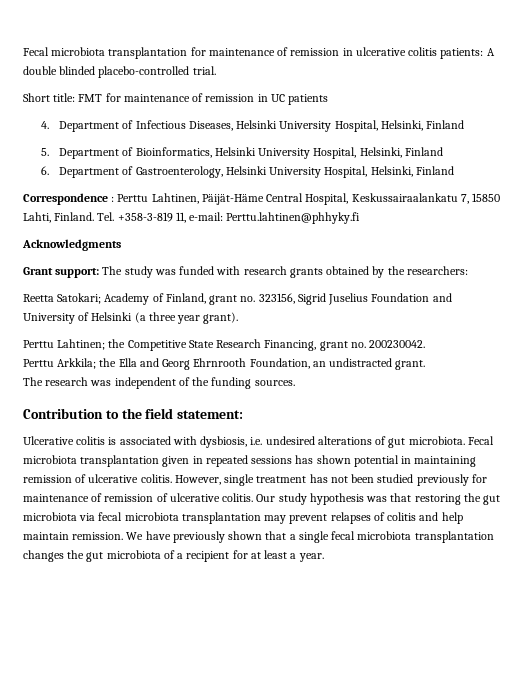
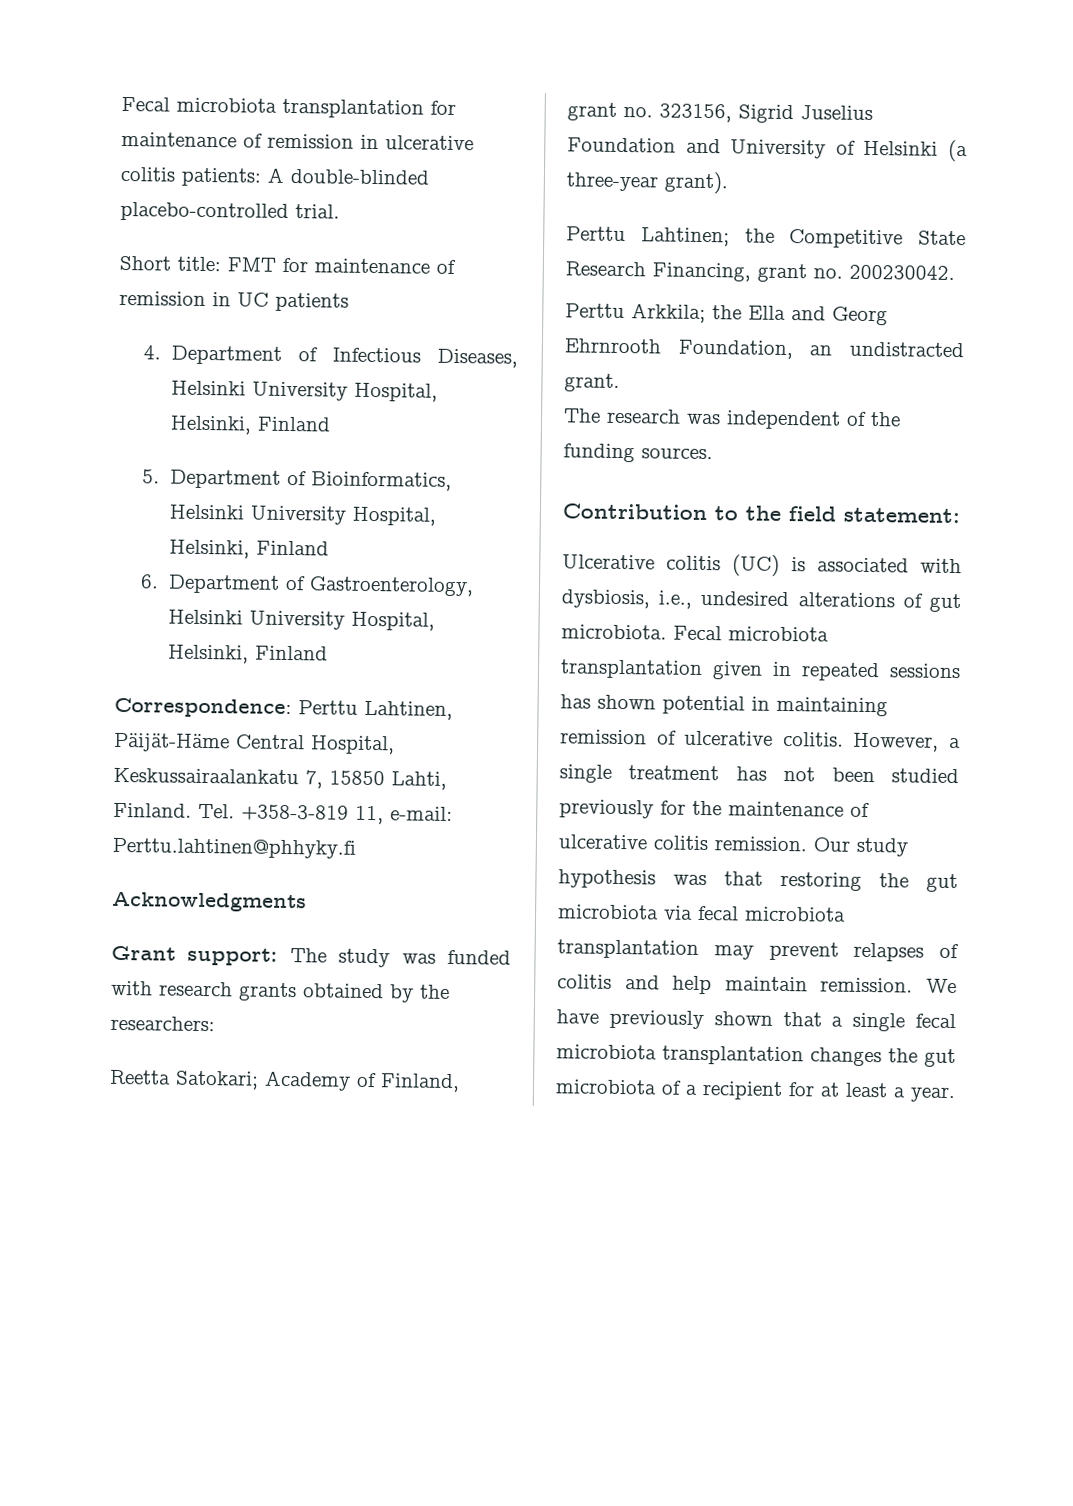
[23,66,96,75] double blinded -> [290,169,430,185] double-blinded
[23,193,115,205] Correspondence : -> [114,697,292,719] Correspondence:
[148,312,201,324] three year -> [566,172,658,192] three-year
(106, 440) none -> [732,554,780,577] (UC)
[250,437,263,445] i.e. -> [658,590,693,609] i.e.,
(221, 480) none -> [949,737,961,749] a
[23,493,254,502] maintenance of remission of ulcerative colitis. -> [692,800,870,818] [558,834,808,852] the maintenance of ulcerative colitis remission.

